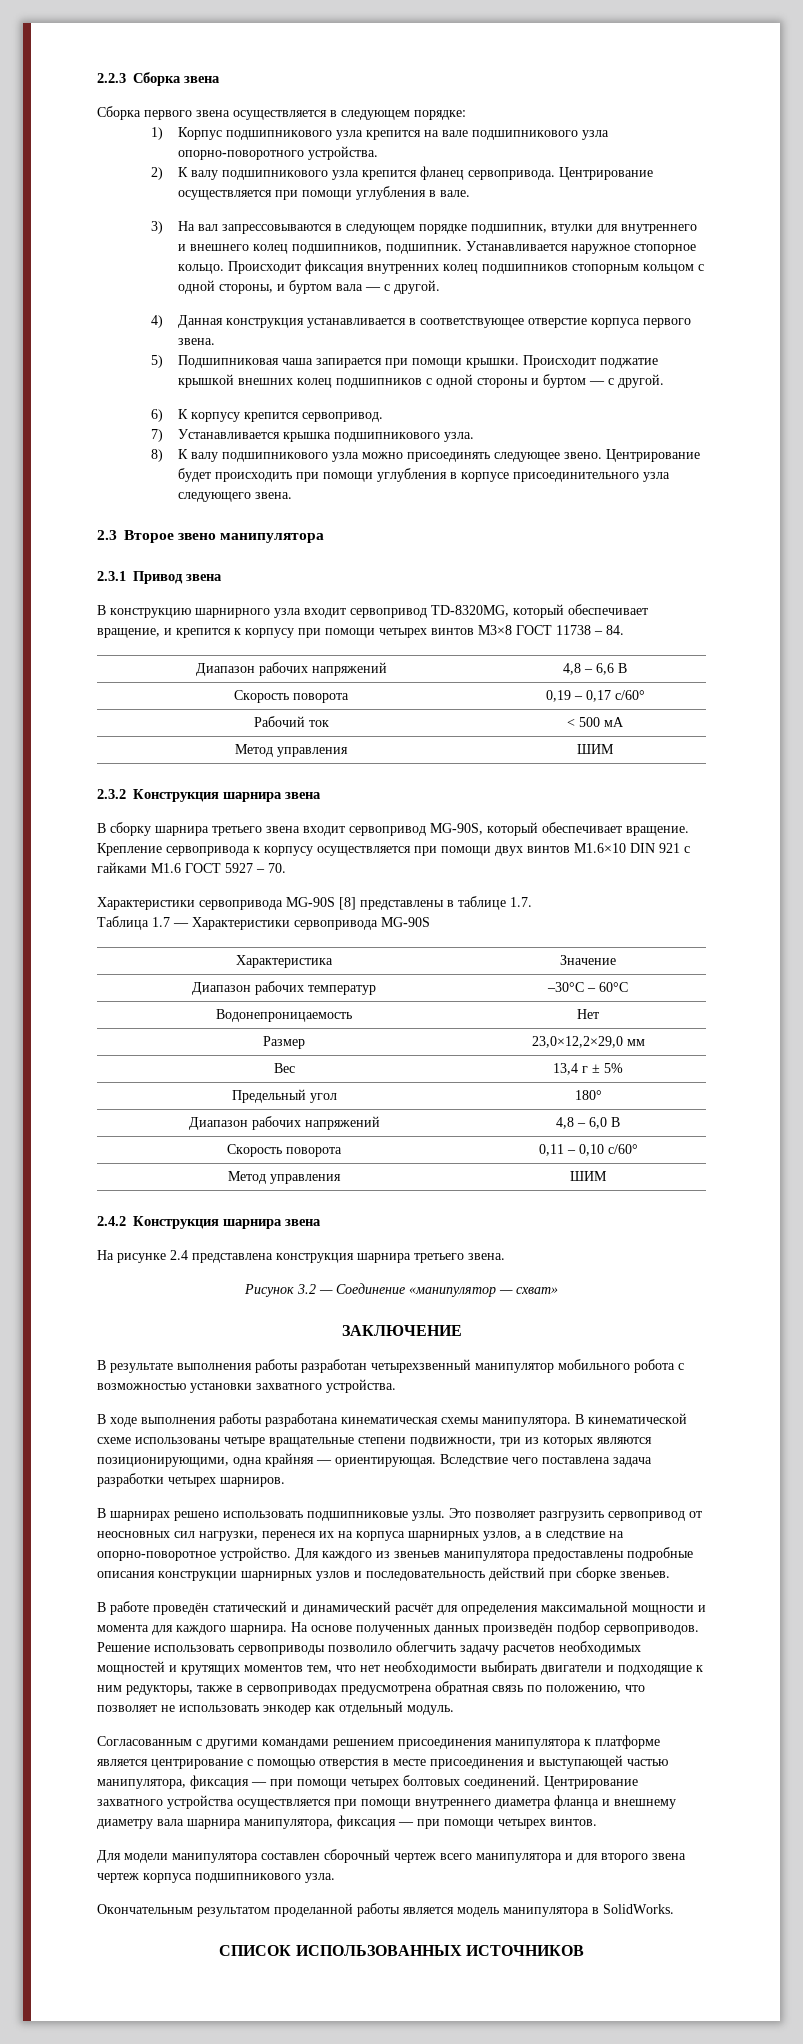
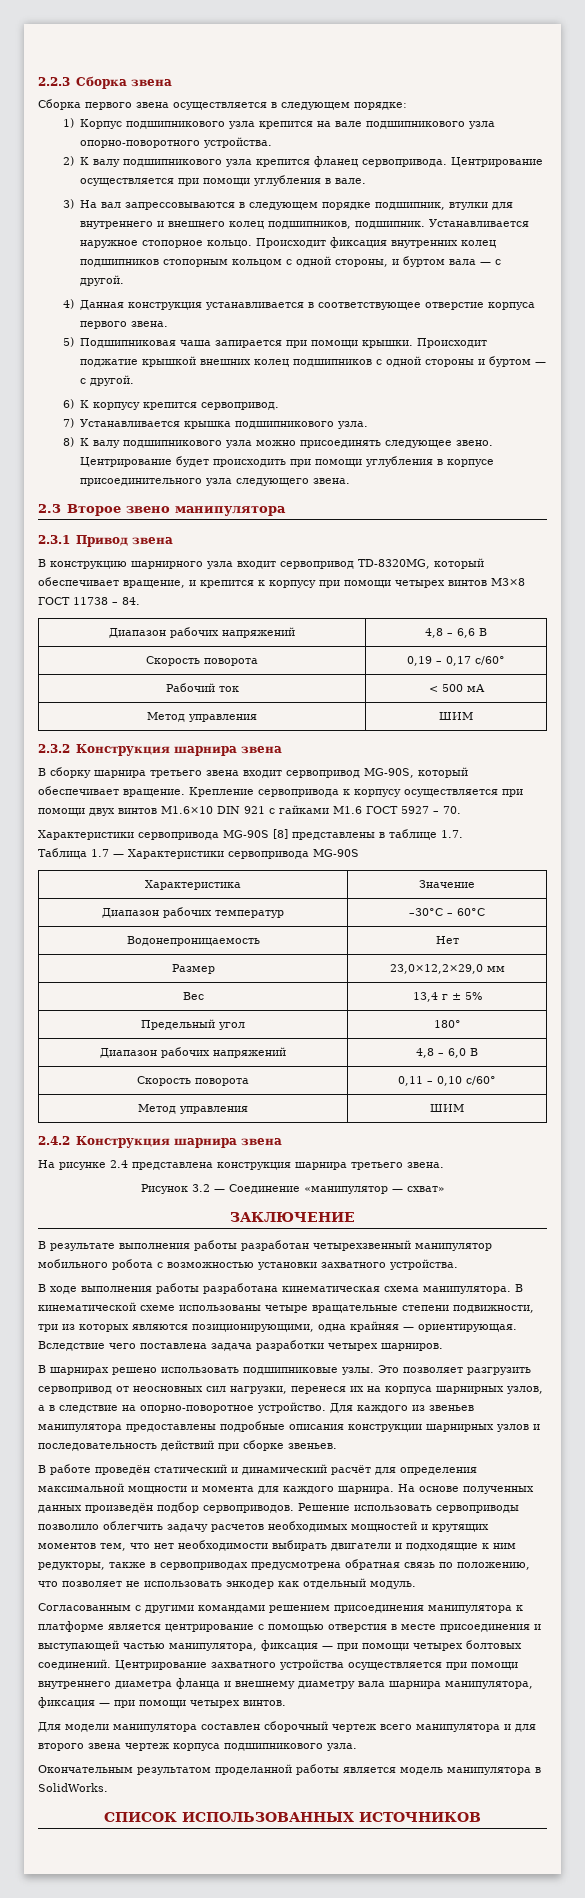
[441,1417,479,1424] схемы -> [384,1286,419,1292] схема

